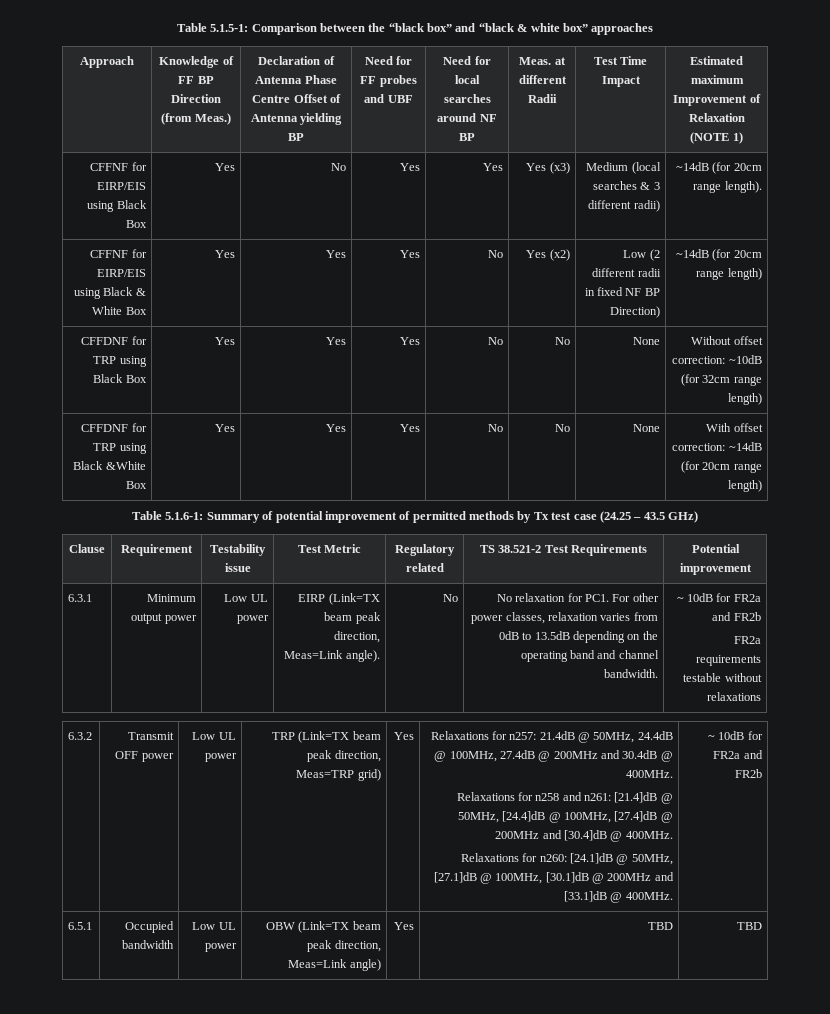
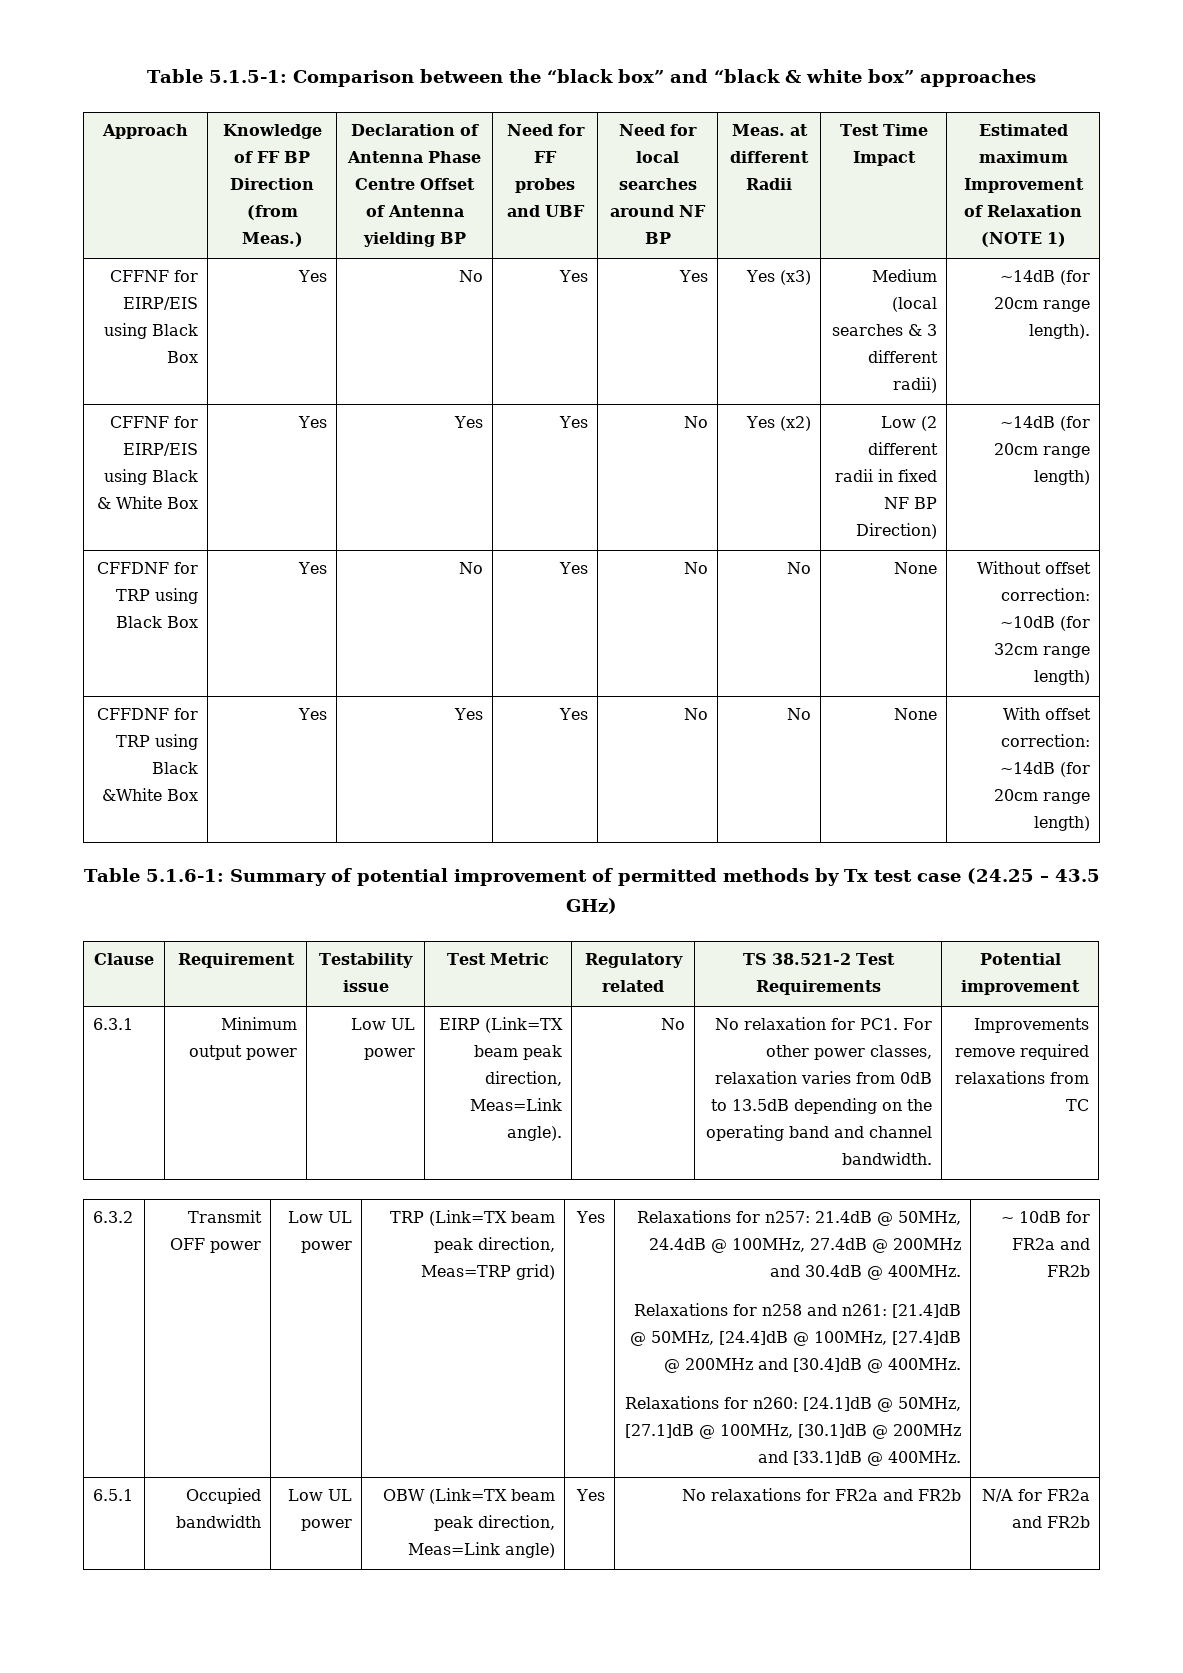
[325,337,346,345] Yes -> [458,562,483,574] No
[676,593,761,602] [712,612,761,621] [733,636,761,644] [695,655,761,666] [683,673,762,682] [706,692,761,701] ~ 10dB for FR2a and FR2b // FR2a requirements testable without relaxations -> [973,1018,1089,1033] [954,1044,1089,1060] [954,1071,1089,1084] [1065,1099,1089,1111] Improvements remove required relaxations from TC
[647,922,673,930] [736,922,762,930] TBD | TBD -> [681,1488,961,1501] [981,1489,1090,1502] [1011,1516,1090,1528] No relaxations for FR2a and FR2b | N/A for FR2a and FR2b

